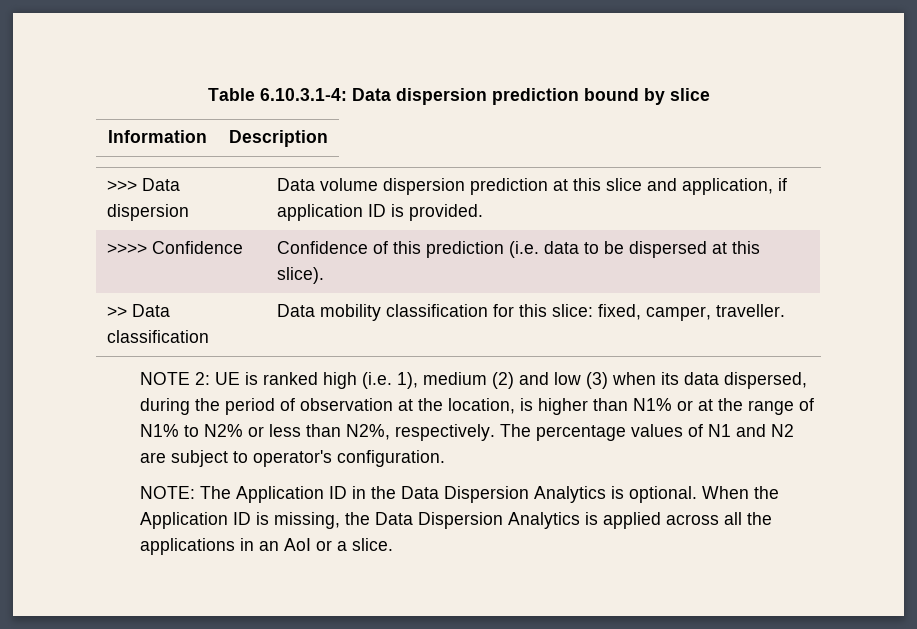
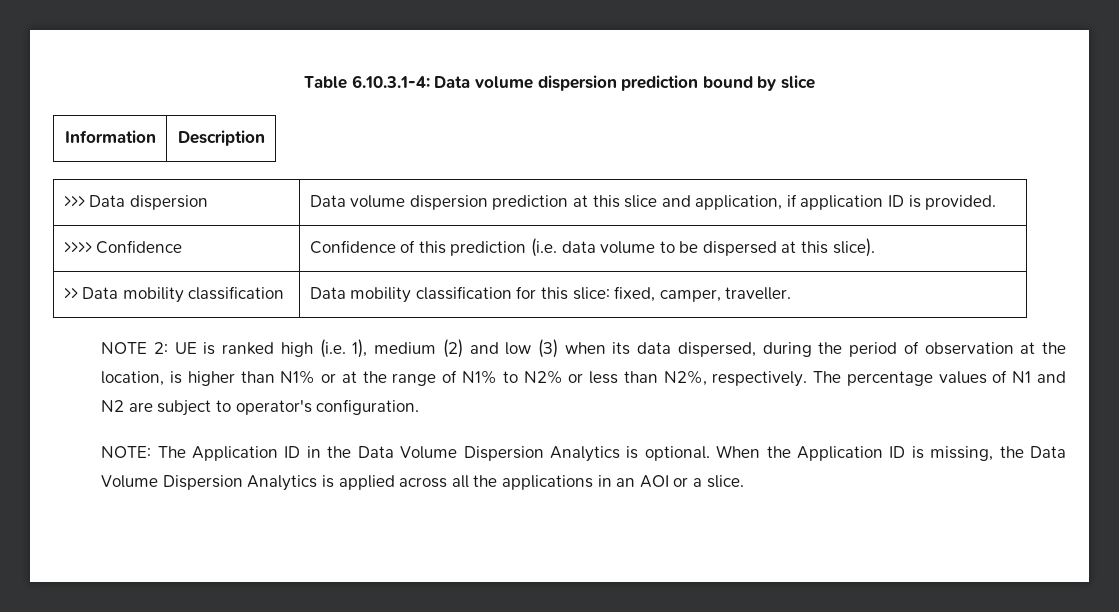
(391, 94) none -> [474,76,533,89] volume
(579, 247) none -> [600,241,656,254] volume
(170, 310) none -> [122,287,184,303] mobility
(440, 492) none -> [400,446,458,459] Volume
(414, 518) none -> [101,475,159,488] Volume
[284,538,312,551] AoI -> [639,475,669,488] AOI

